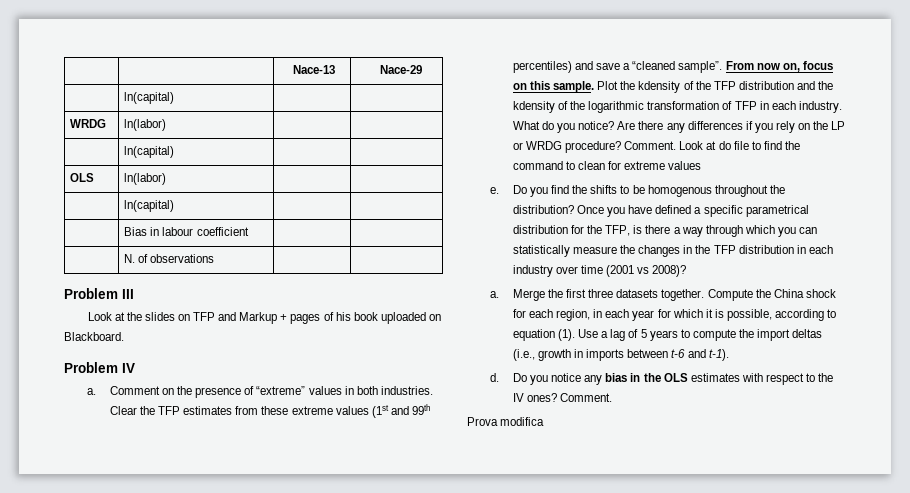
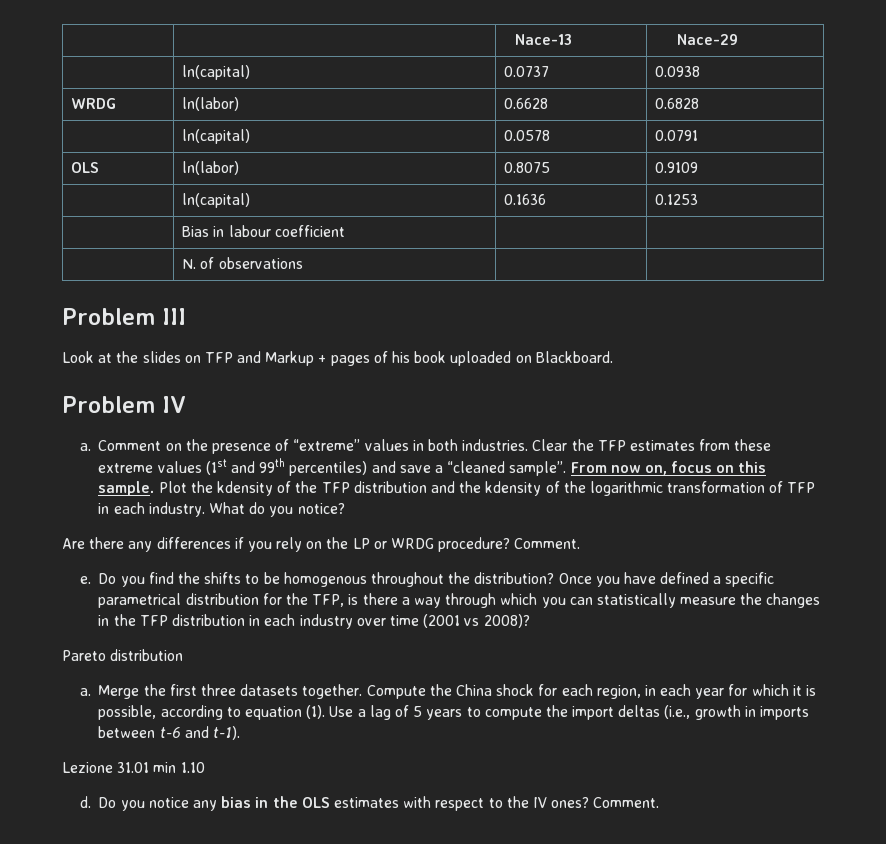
(175, 98) | -> [504,66,550,77] [655,66,701,77] 0.0737 | 0.0938
[124,146,175,158] | // | ln(capital) | | -> [504,98,549,109] [655,98,700,109] [182,129,251,144] [504,130,551,141] [655,130,699,141] 0.6628 | 0.6828 // | ln(capital) | 0.0578 | 0.0791
[124,200,175,212] | // | ln(capital) | | -> [504,162,551,173] [655,162,699,173] [182,193,251,208] [504,194,547,205] [655,194,699,205] 0.8075 | 0.9109 // | ln(capital) | 0.1636 | 0.1253
(615, 125) none -> (345, 508) //
[679,141,800,150] [512,161,702,170] Look at do file to find the command to clean for extreme values -> (581, 543) none
(687, 271) none -> [62,649,184,661] // Pareto distribution
(729, 355) none -> [62,762,205,773] // Lezione 31.01 min 1.10
[467,417,545,426] // Prova modifica -> (660, 802) none

